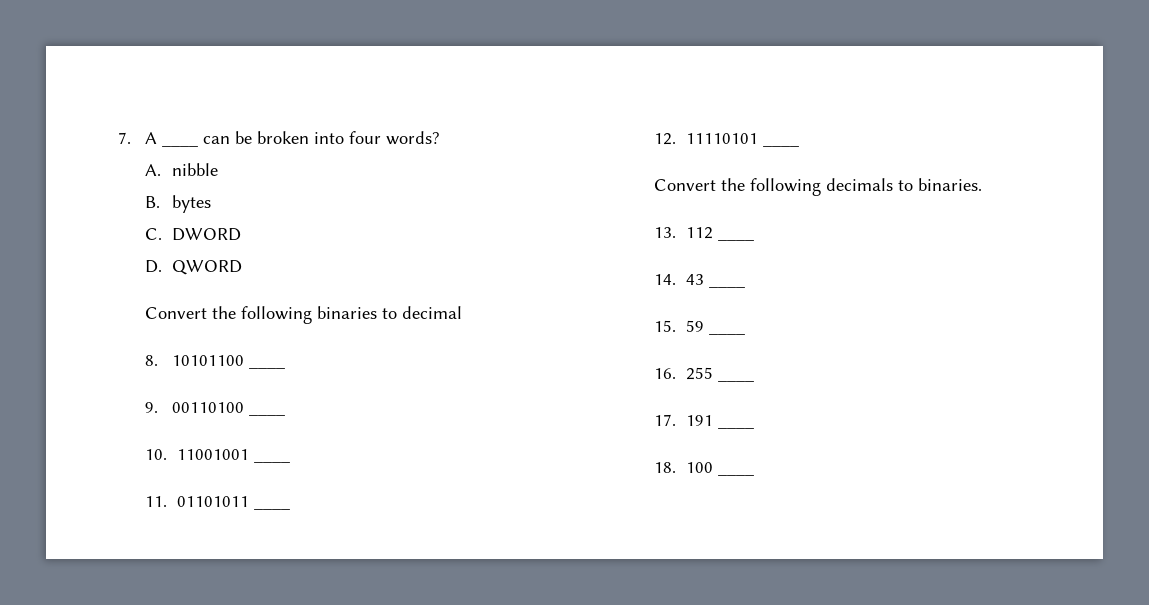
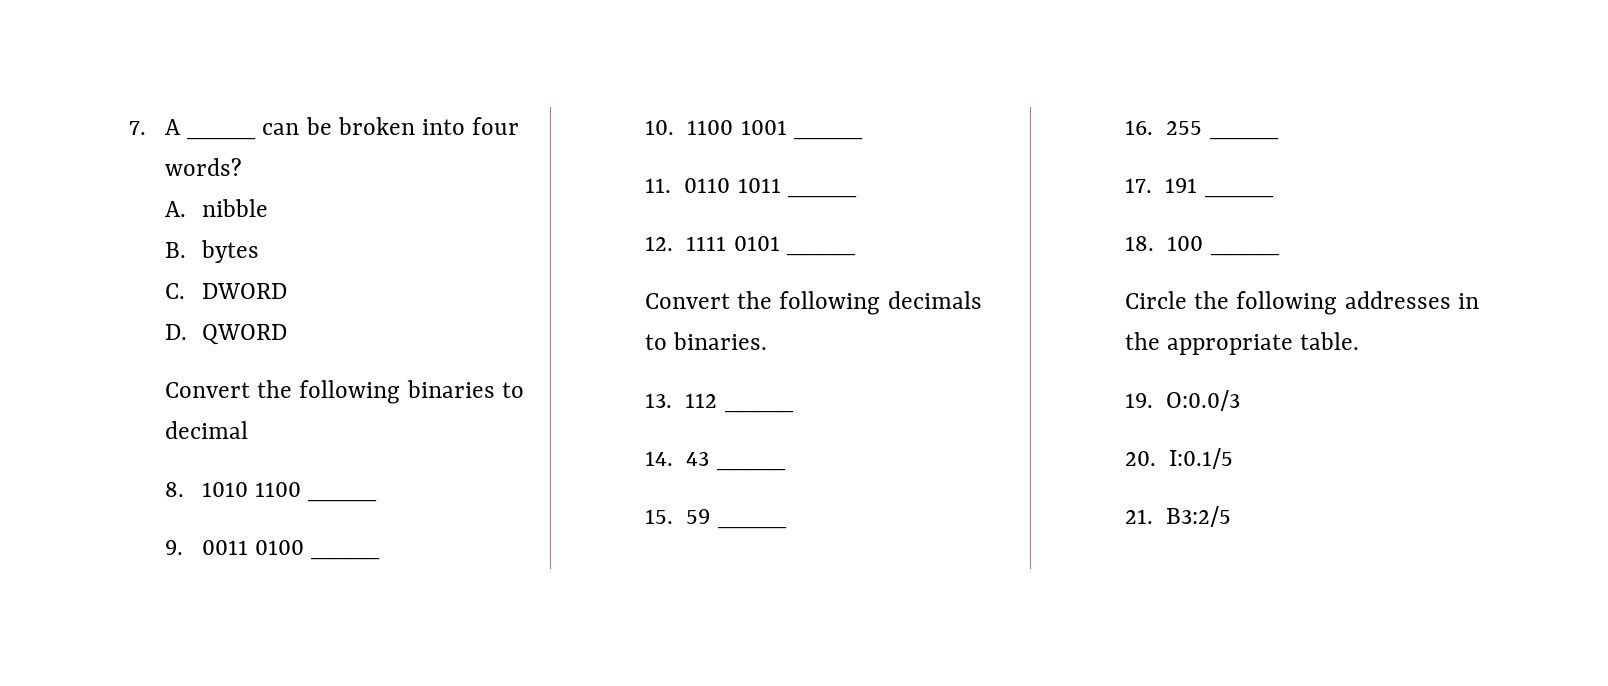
[172,355,245,366] 10101100 -> [201,482,301,497] 1010 1100
[172,402,245,413] 00110100 -> [201,540,304,555] 0011 0100
[176,449,249,460] 11001001 -> [687,120,787,135] 1100 1001
[176,496,249,507] 01101011 -> [684,178,781,193] 0110 1011
[685,133,758,144] 11110101 -> [686,236,780,251] 1111 0101
(754, 474) none -> [1125,291,1479,315] [1125,332,1360,355] [1125,390,1241,411] [1125,448,1234,469] [1125,506,1232,527] // Circle the following addresses in the appropriate table. // 19. O:0.0/3 // 20. I:0.1/5 // 21. B3:2/5

